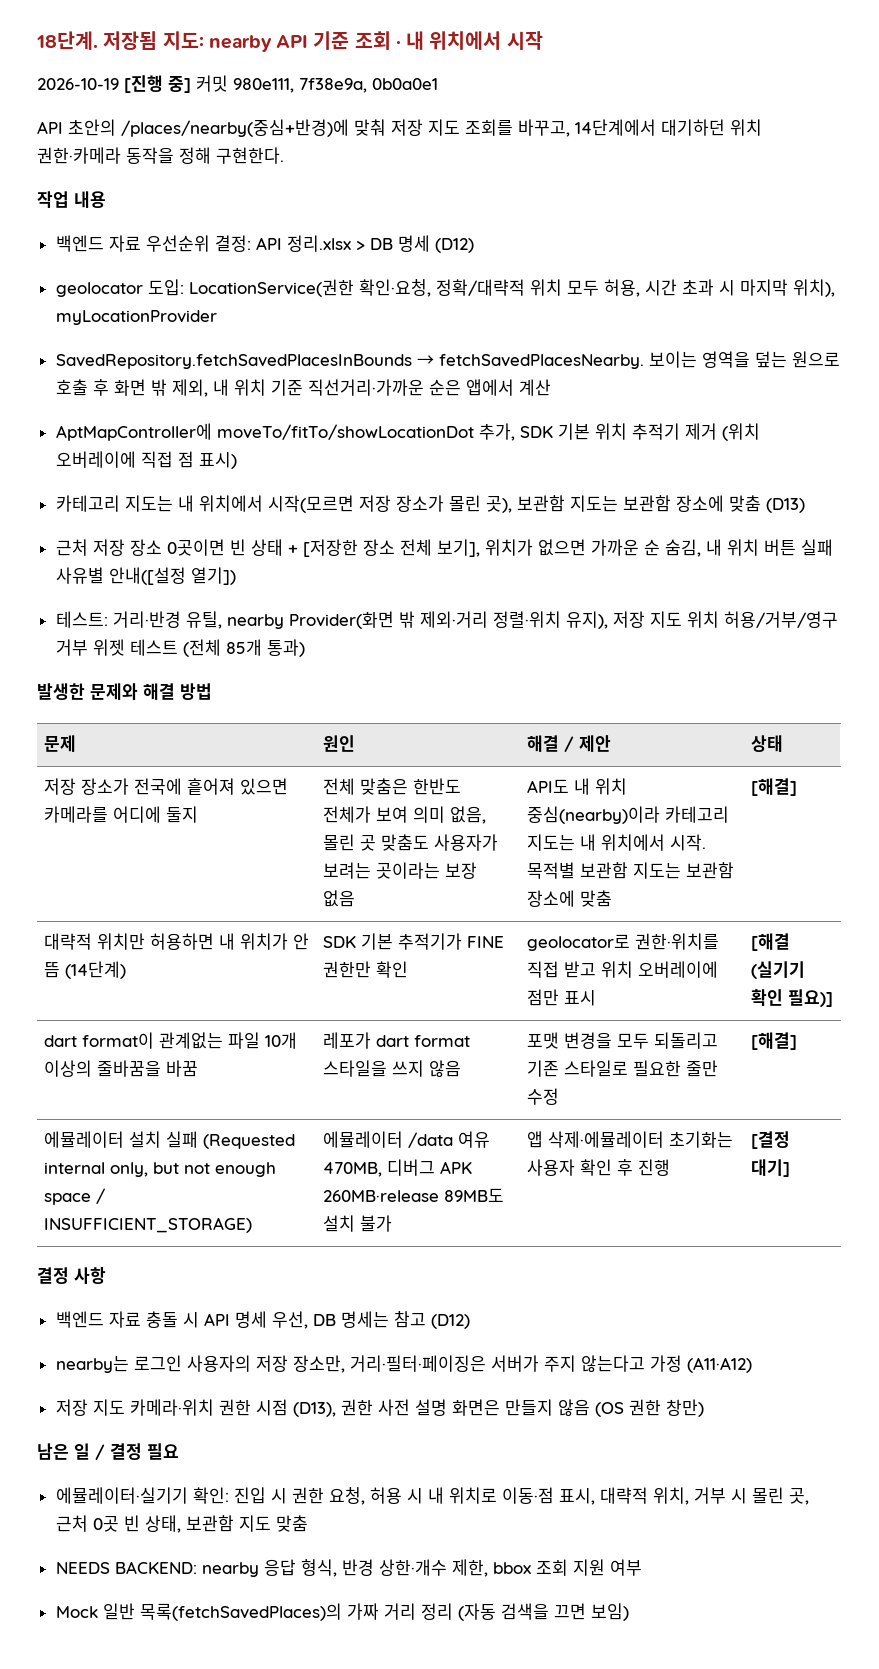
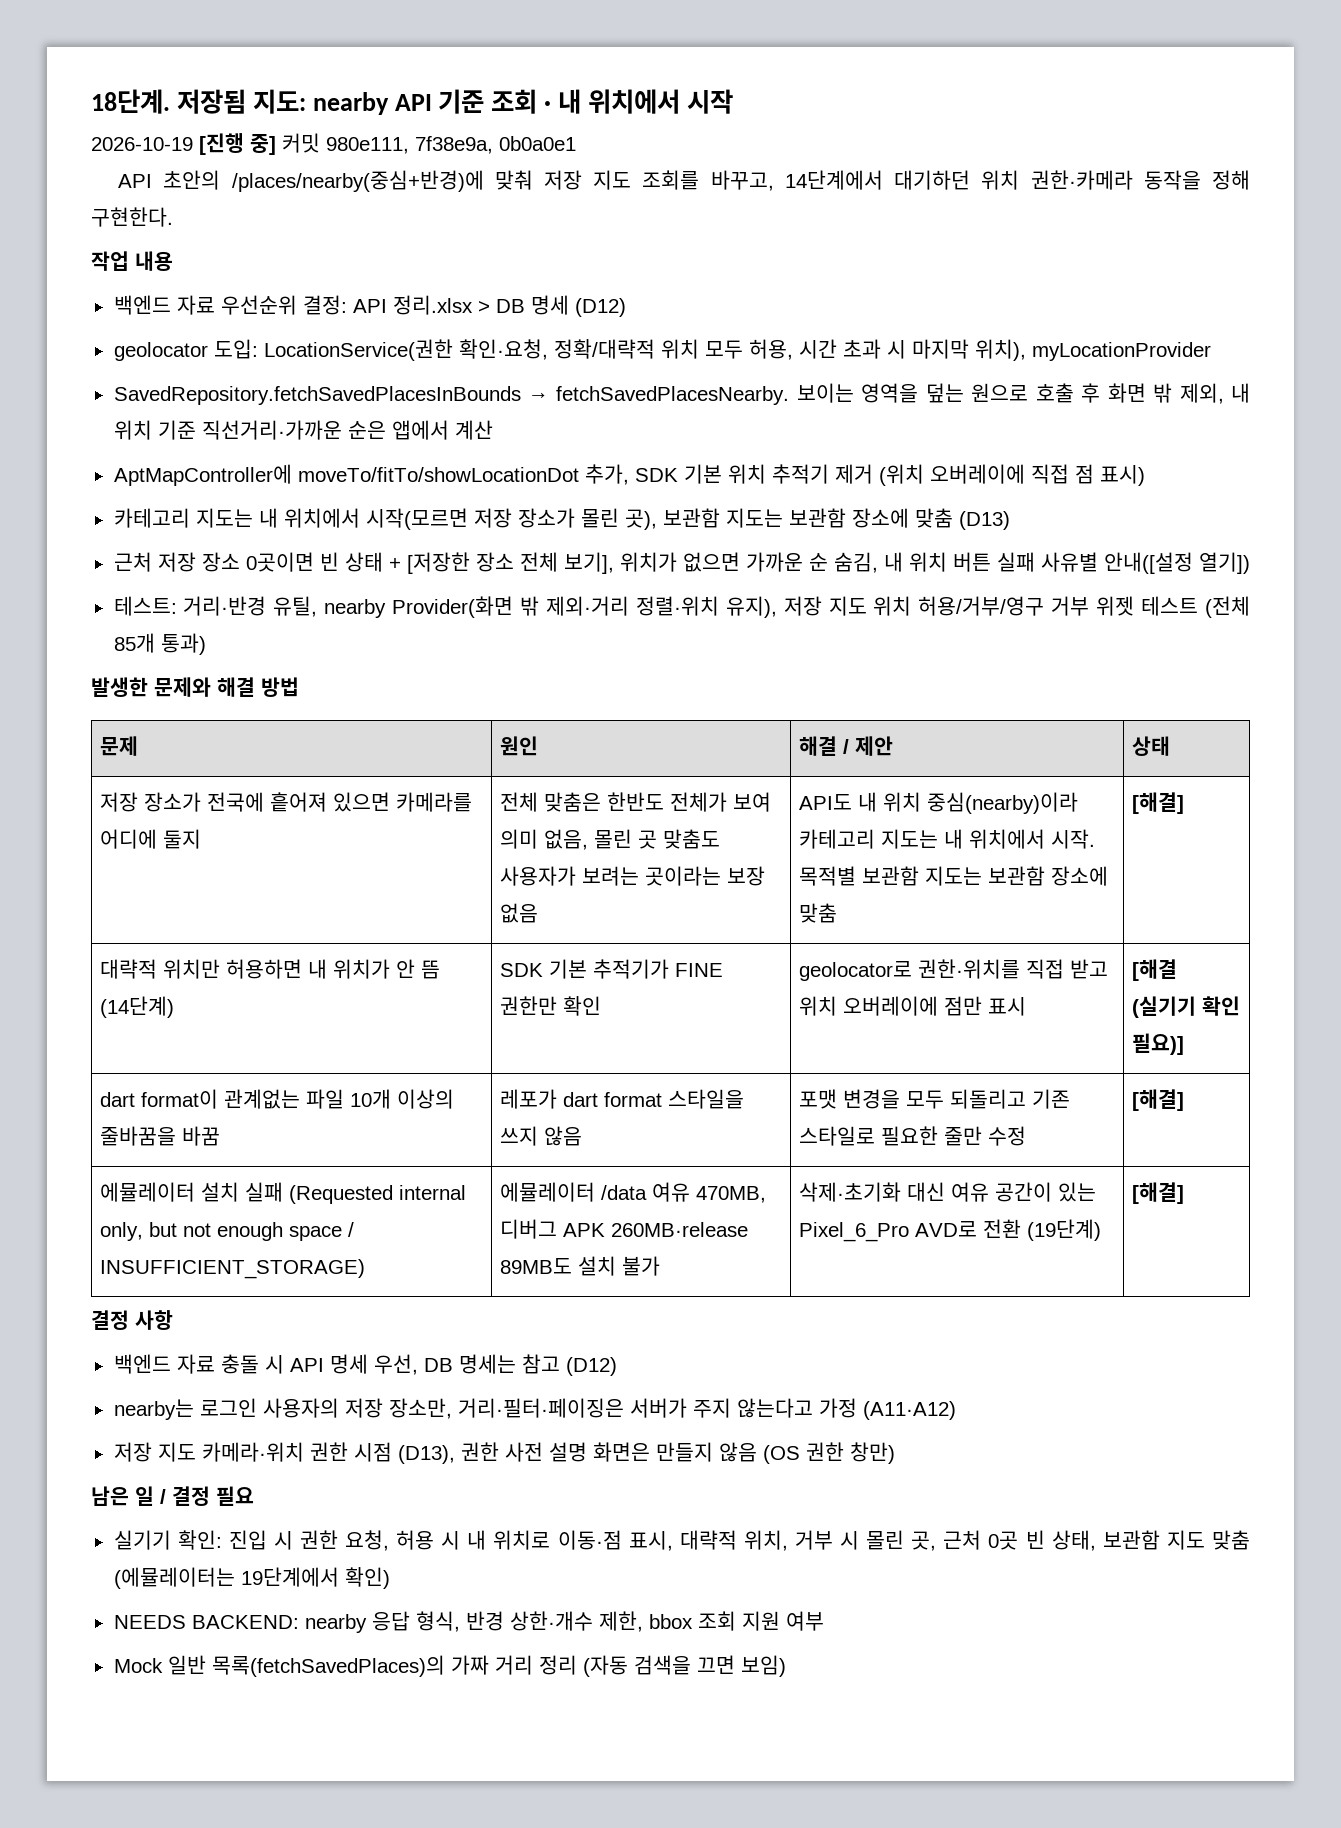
[527,1131,734,1148] [527,1159,671,1176] [751,1131,791,1149] [751,1159,791,1177] 앱 삭제·에뮬레이터 초기화는 사용자 확인 후 진행 | [결정 대기] -> [798,1182,1096,1202] [798,1219,1101,1242] [1131,1182,1184,1204] 삭제·초기화 대신 여유 공간이 있는 Pixel_6_Pro AVD로 전환 (19단계) | [해결]
[55,1487,188,1504] 에뮬레이터·실기기 -> [113,1530,171,1550] 실기기
(308, 1523) none -> [113,1567,390,1589] (에뮬레이터는 19단계에서 확인)

